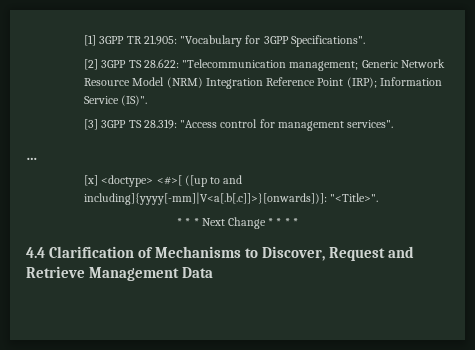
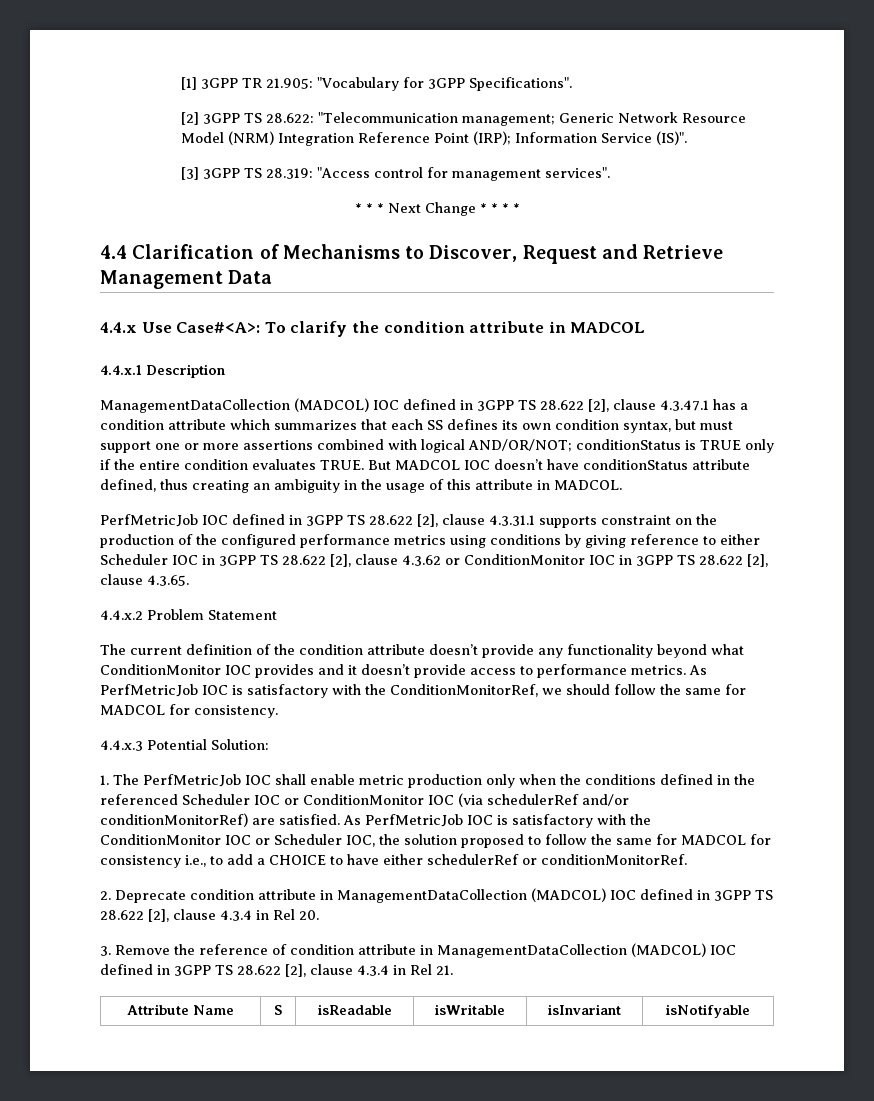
[26,157,38,160] [84,175,243,187] [84,192,379,205] // … // [x] <doctype> <#>[ ([up to and including]{yyyy[-mm]|V<a[.b[.c]]>}[onwards])]: "<Title>". -> (610, 172) none
(214, 272) none -> [100,321,646,337] [100,364,225,378] [100,398,748,413] [100,419,733,433] [100,439,774,453] [100,459,750,470] [100,479,622,493] [100,514,717,528] [100,534,760,548] [100,554,768,567] [100,574,189,586] [100,609,277,620] [100,644,744,658] [100,664,707,678] [100,684,746,698] [100,704,278,718] [100,739,269,751] [100,774,755,788] [100,793,629,807] [100,813,651,828] [100,834,771,848] [100,854,687,868] [100,888,773,903] [100,909,319,922] [100,943,736,958] [100,964,453,977] [127,1004,234,1015] [274,1005,282,1015] [317,1004,392,1015] [435,1004,505,1015] [548,1004,621,1015] [665,1004,750,1018] // 4.4.x Use Case#<A>: To clarify the condition attribute in MADCOL // 4.4.x.1 Description // ManagementDataCollection (MADCOL) IOC defined in 3GPP TS 28.622 [2], clause 4.3.47.1 has a condition attribute which summarizes that each SS defines its own condition syntax, but must support one or more assertions combined with logical AND/OR/NOT; conditionStatus is TRUE only if the entire condition evaluates TRUE. But MADCOL IOC doesn’t have conditionStatus attribute defined, thus creating an ambiguity in the usage of this attribute in MADCOL. // PerfMetricJob IOC defined in 3GPP TS 28.622 [2], clause 4.3.31.1 supports constraint on the production of the configured performance metrics using conditions by giving reference to either Scheduler IOC in 3GPP TS 28.622 [2], clause 4.3.62 or ConditionMonitor IOC in 3GPP TS 28.622 [2], clause 4.3.65. // 4.4.x.2 Problem Statement // The current definition of the condition attribute doesn’t provide any functionality beyond what ConditionMonitor IOC provides and it doesn’t provide access to performance metrics. As PerfMetricJob IOC is satisfactory with the ConditionMonitorRef, we should follow the same for MADCOL for consistency. // 4.4.x.3 Potential Solution: // 1. The PerfMetricJob IOC shall enable metric production only when the conditions defined in the referenced Scheduler IOC or ConditionMonitor IOC (via schedulerRef and/or conditionMonitorRef) are satisfied. As PerfMetricJob IOC is satisfactory with the ConditionMonitor IOC or Scheduler IOC, the solution proposed to follow the same for MADCOL for consistency i.e., to add a CHOICE to have either schedulerRef or conditionMonitorRef. // 2. Deprecate condition attribute in ManagementDataCollection (MADCOL) IOC defined in 3GPP TS 28.622 [2], clause 4.3.4 in Rel 20. // 3. Remove the reference of condition attribute in ManagementDataCollection (MADCOL) IOC defined in 3GPP TS 28.622 [2], clause 4.3.4 in Rel 21. // Attribute Name | S | isReadable | isWritable | isInvariant | isNotifyable

